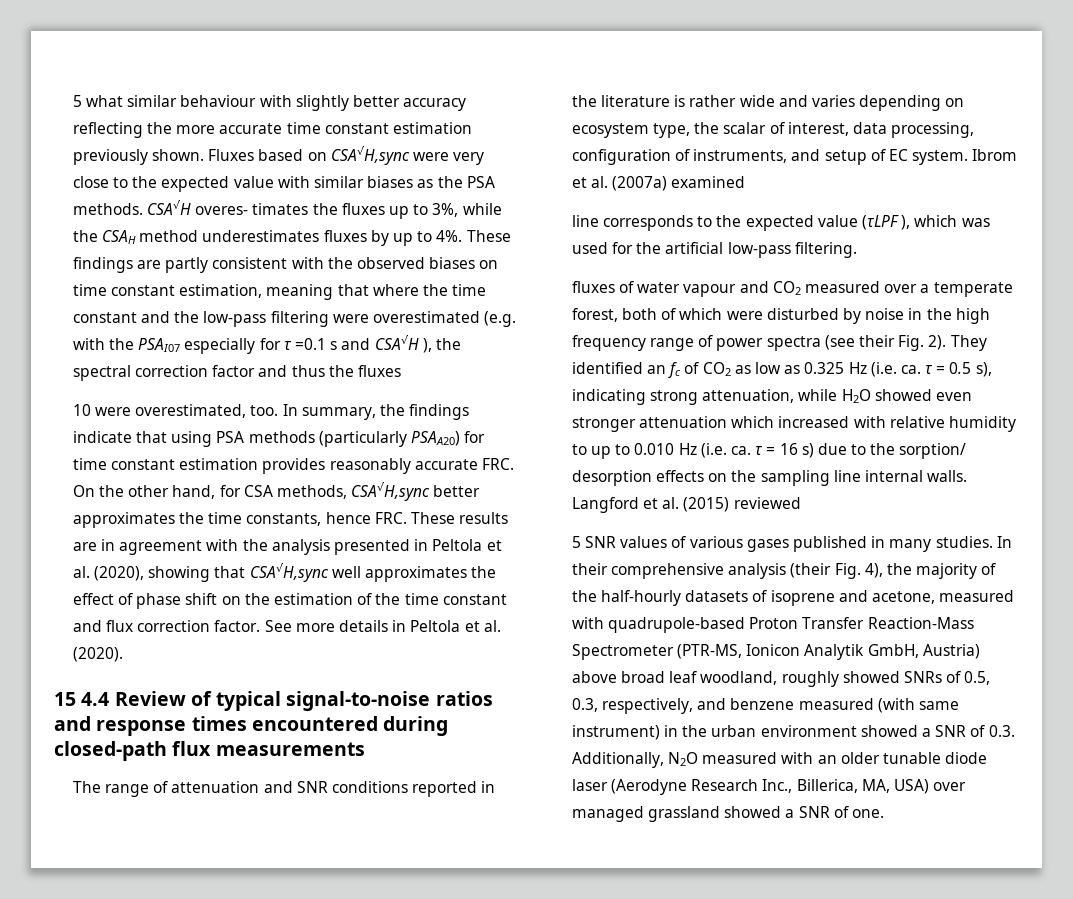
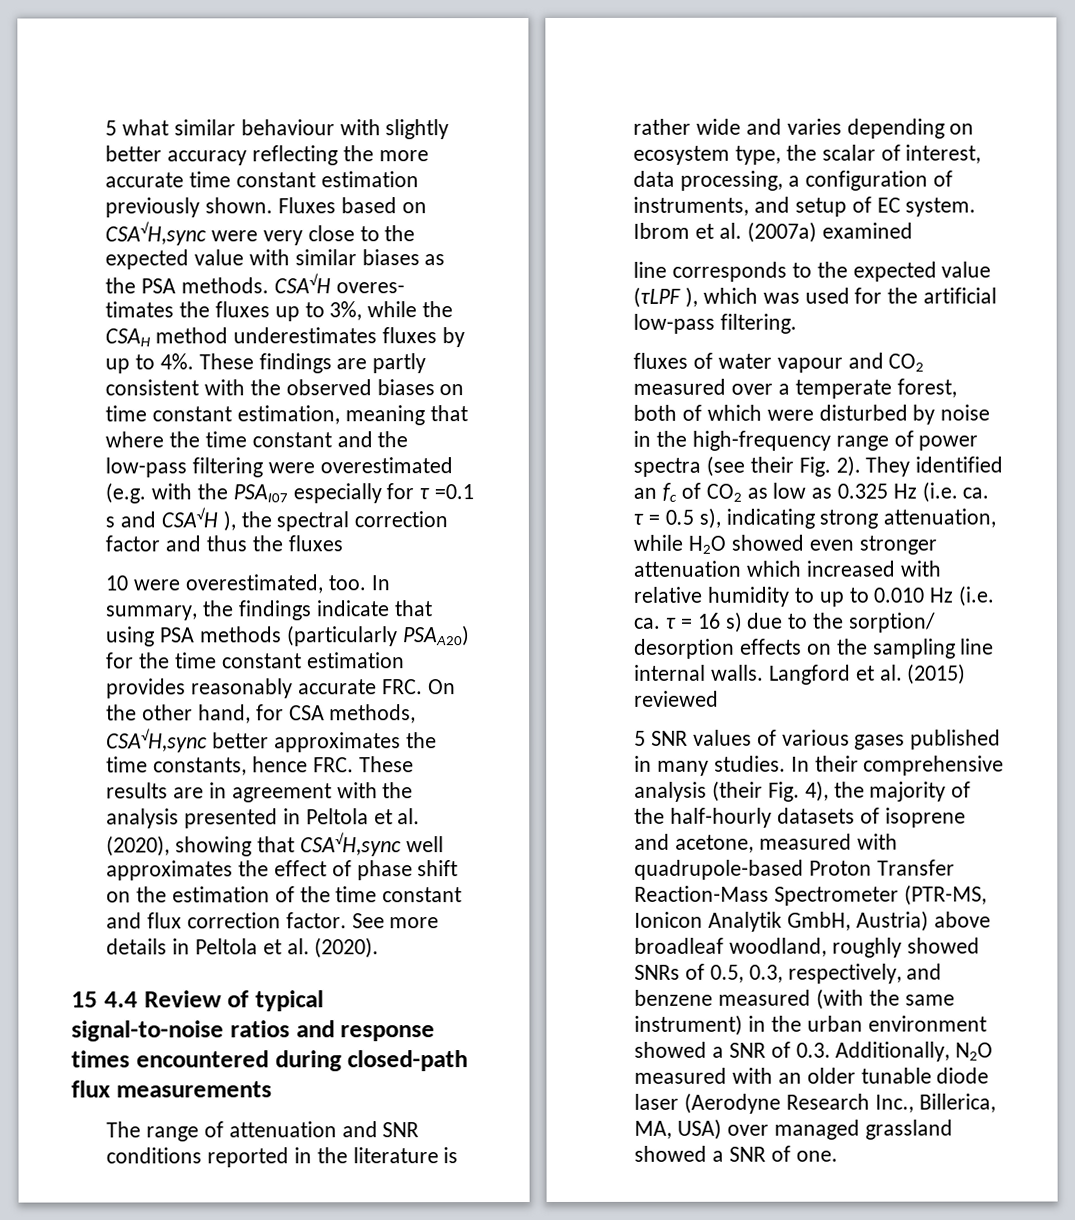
(486, 437) none -> [139,652,171,669] the
(975, 130) none -> [788,175,801,187] a
[955,308,990,324] [571,335,646,351] high frequency -> [692,430,832,451] high-frequency
[621,671,698,683] broad leaf -> [634,937,725,954] broadleaf
(915, 705) none -> [868,989,900,1006] the

